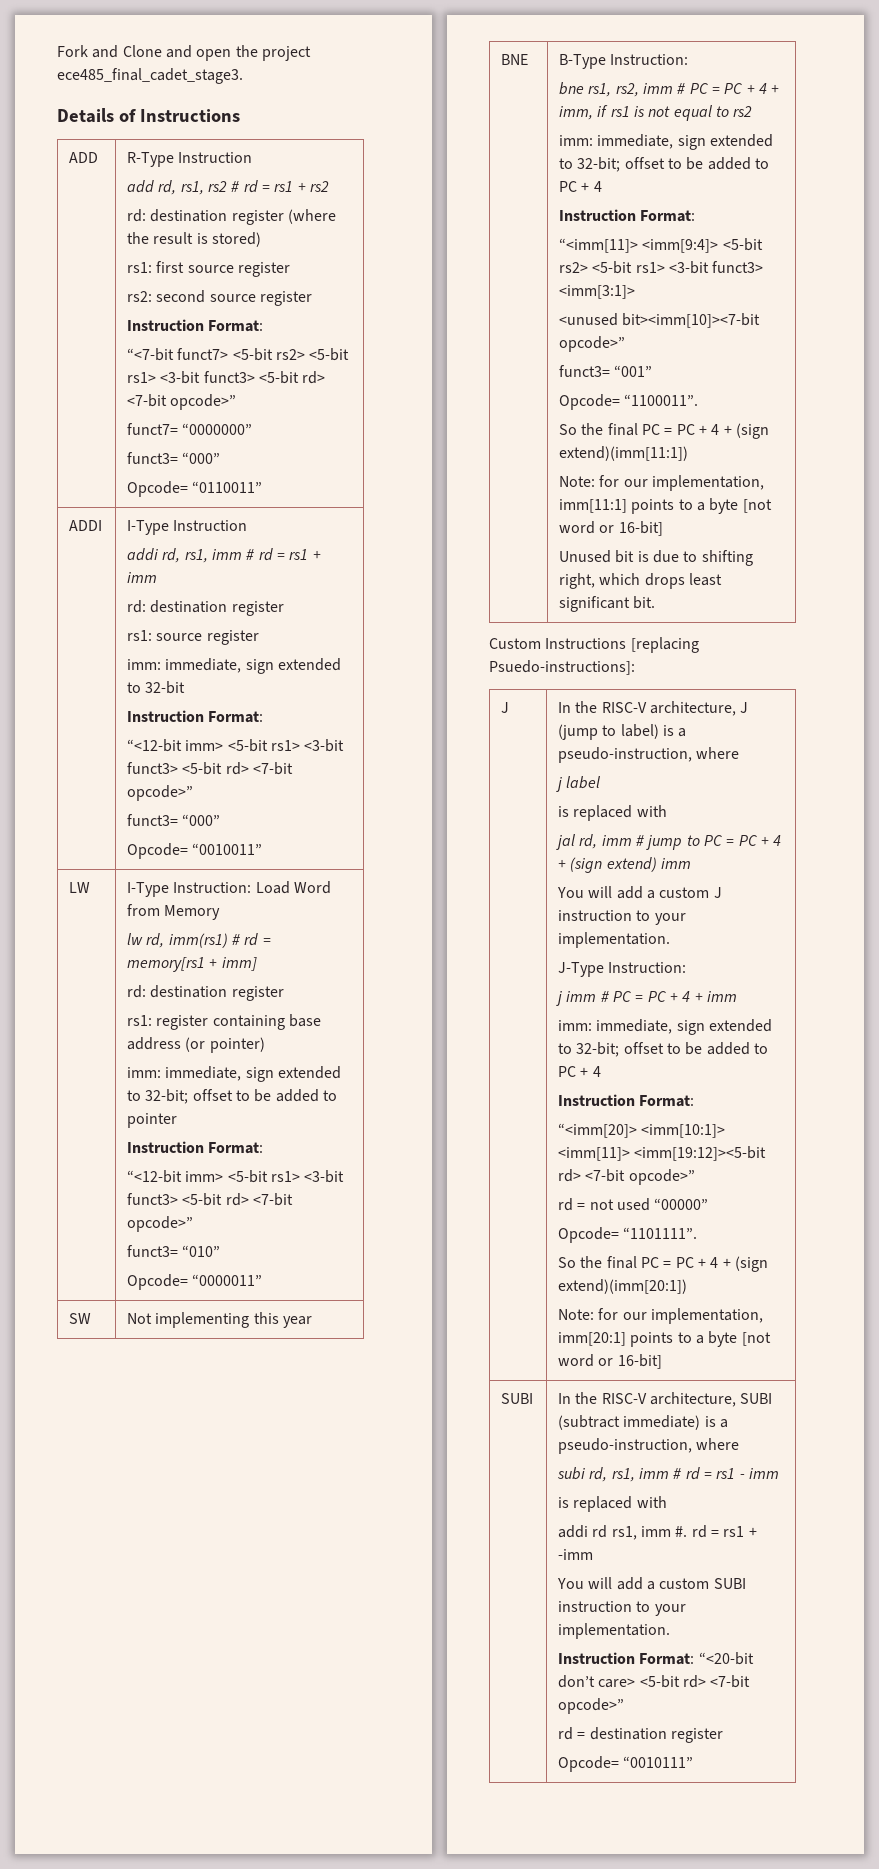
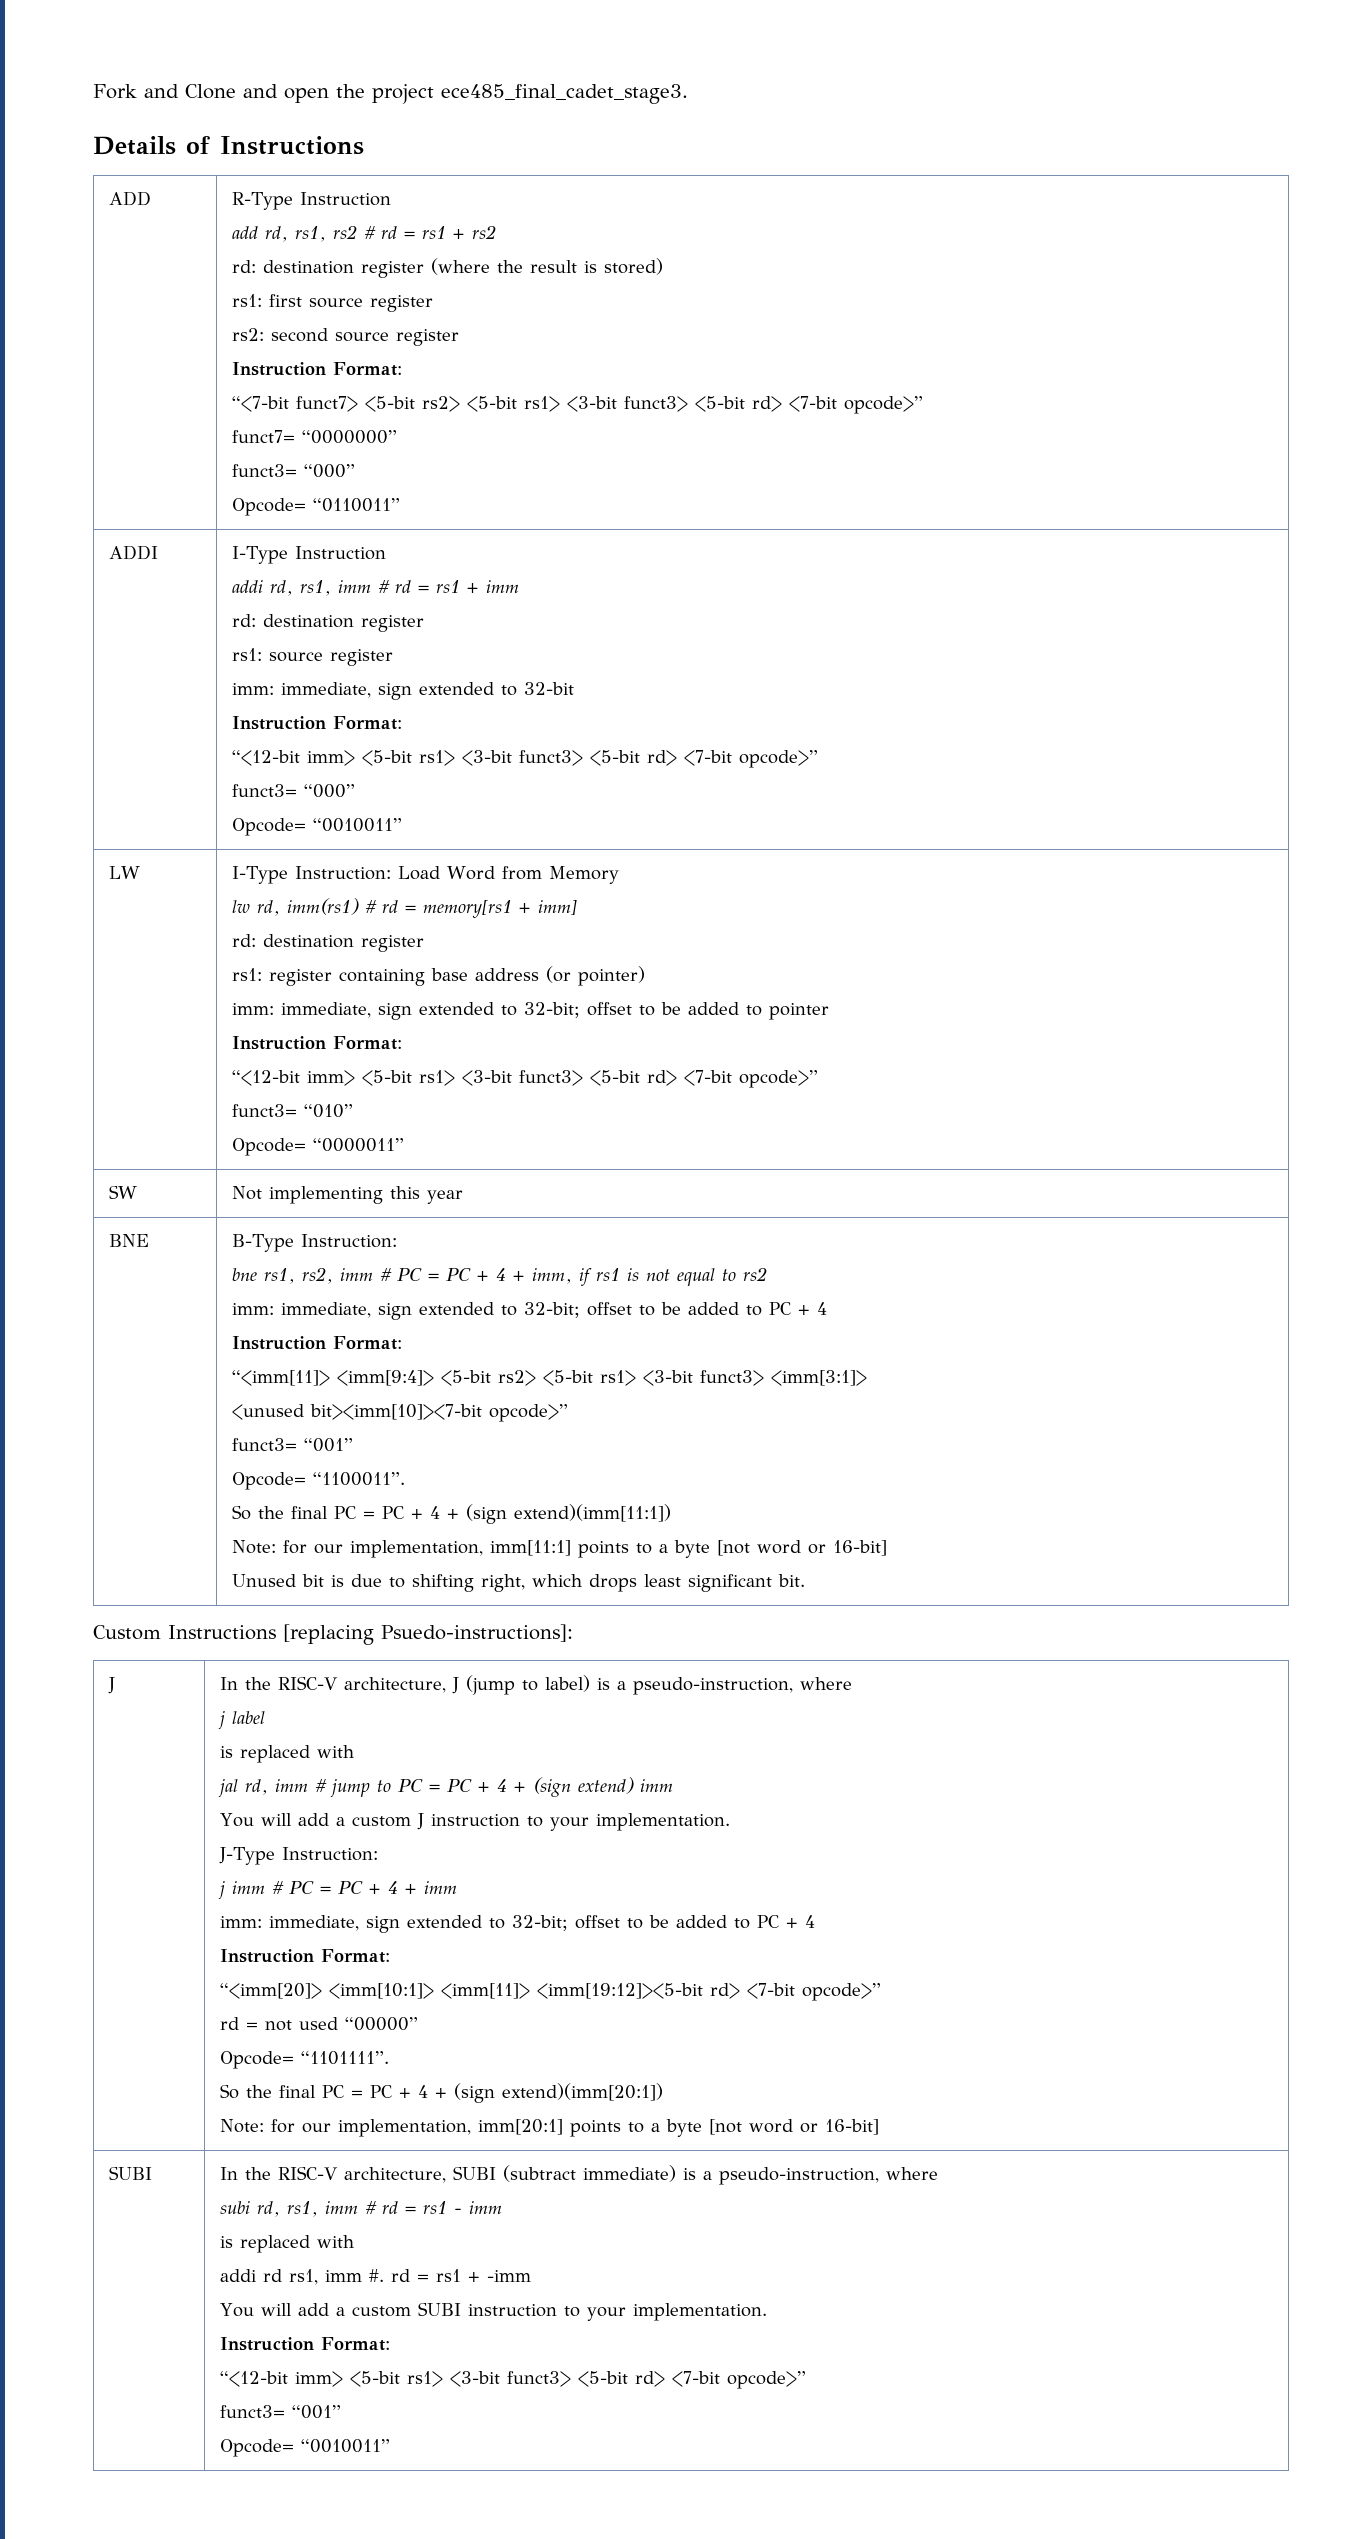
[698,1652,754,1665] [558,1675,751,1688] [558,1698,625,1714] [558,1727,724,1743] [558,1756,694,1772] “<20-bit don’t care> <5-bit rd> <7-bit opcode>” // rd = destination register // Opcode= “0010111” -> [220,2371,807,2389] [220,2405,342,2419] [220,2439,391,2457] // “<12-bit imm> <5-bit rs1> <3-bit funct3> <5-bit rd> <7-bit opcode>” // funct3= “001” // Opcode= “0010011”

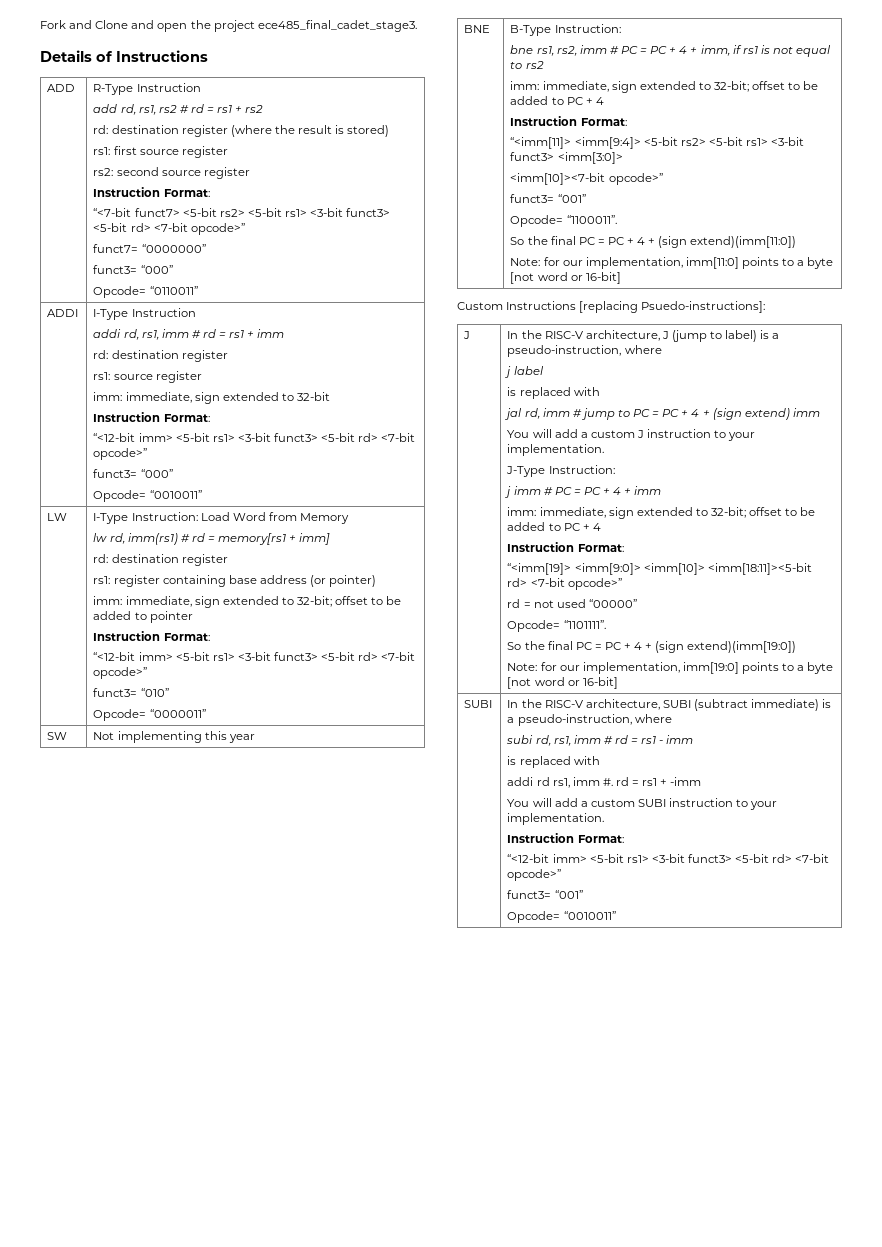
[771,1370,868,1386] [232,1404,483,1420] <imm[3:1]> // <unused bit><imm[10]><7-bit -> [557,152,623,164] [510,173,606,185] <imm[3:0]> // <imm[10]><7-bit
[514,1504,672,1522] [232,1540,888,1558] [232,1574,806,1592] extend)(imm[11:1]) // Note: for our implementation, imm[11:1] points to a byte [not word or 16-bit] // Unused bit is due to shifting right, which drops least significant bit. -> [690,236,797,248] [510,257,834,269] [510,272,621,284] extend)(imm[11:0]) // Note: for our implementation, imm[11:0] points to a byte [not word or 16-bit]
[220,1983,704,1999] “<imm[20]> <imm[10:1]> <imm[11]> <imm[19:12]><5-bit -> [507,563,812,575] “<imm[19]> <imm[9:0]> <imm[10]> <imm[18:11]><5-bit
[502,2083,664,2101] [220,2119,564,2137] extend)(imm[20:1]) // Note: for our implementation, imm[20:1] -> [687,641,797,653] [507,662,739,674] extend)(imm[19:0]) // Note: for our implementation, imm[19:0]

